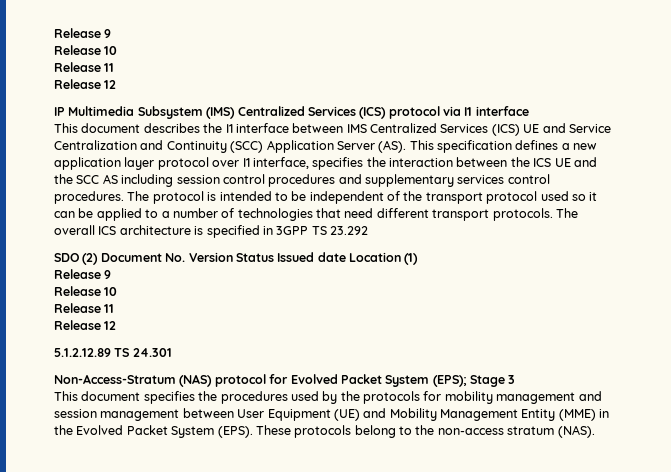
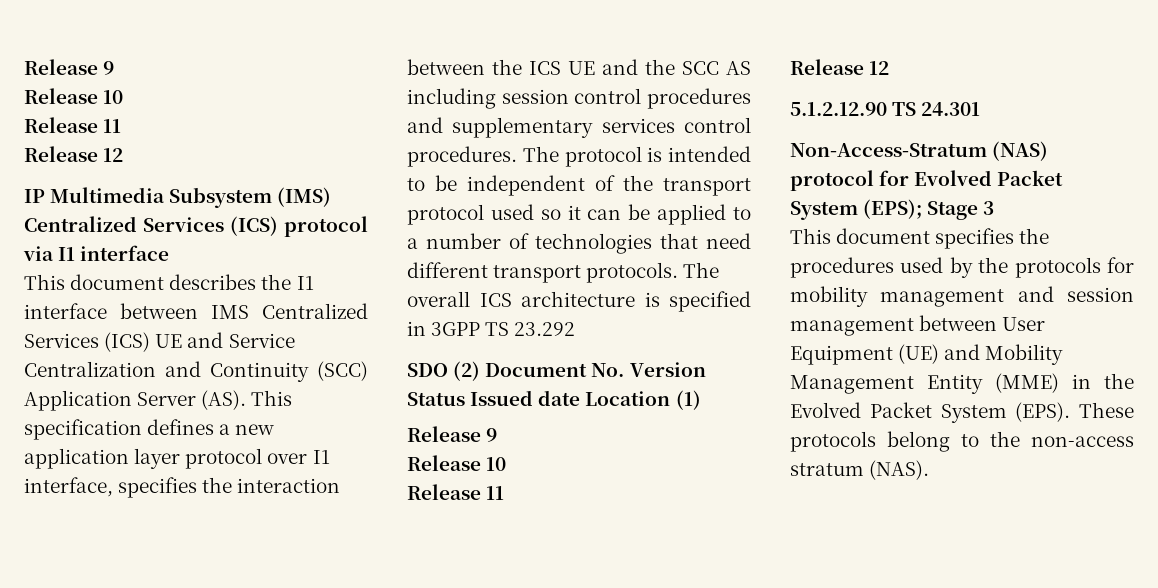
[54,348,111,357] 5.1.2.12.89 -> [790,102,887,116] 5.1.2.12.90

